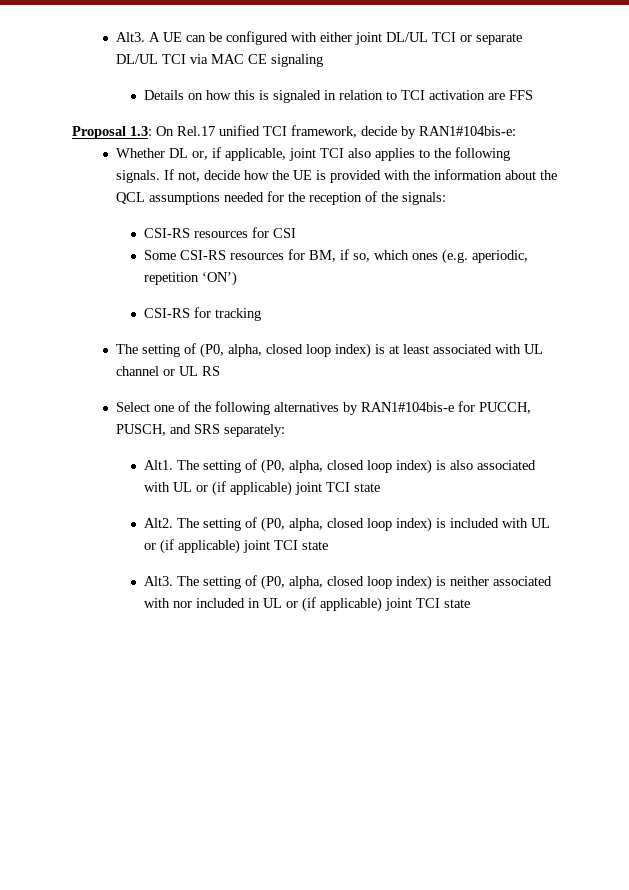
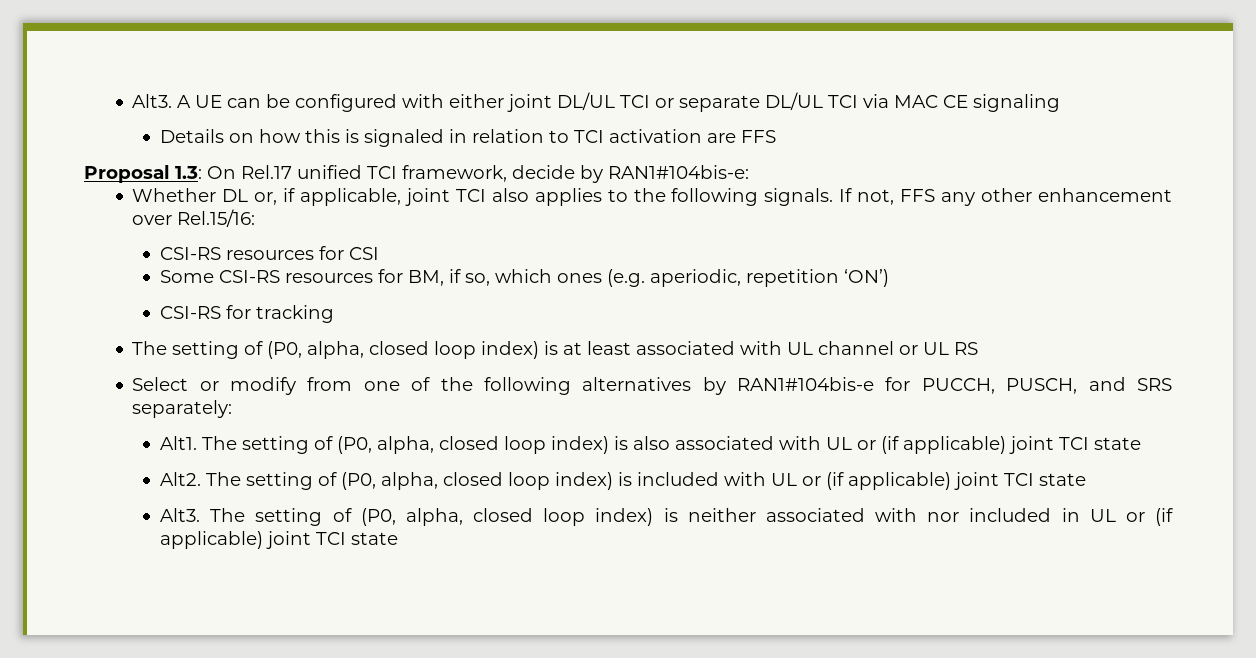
[203,169,557,183] [115,191,446,205] decide how the UE is provided with the information about the QCL assumptions needed for the reception of the signals: -> [900,188,1172,206] [132,209,256,227] FFS any other enhancement over Rel.15/16:
(150, 407) none -> [199,377,353,395] or modify from

